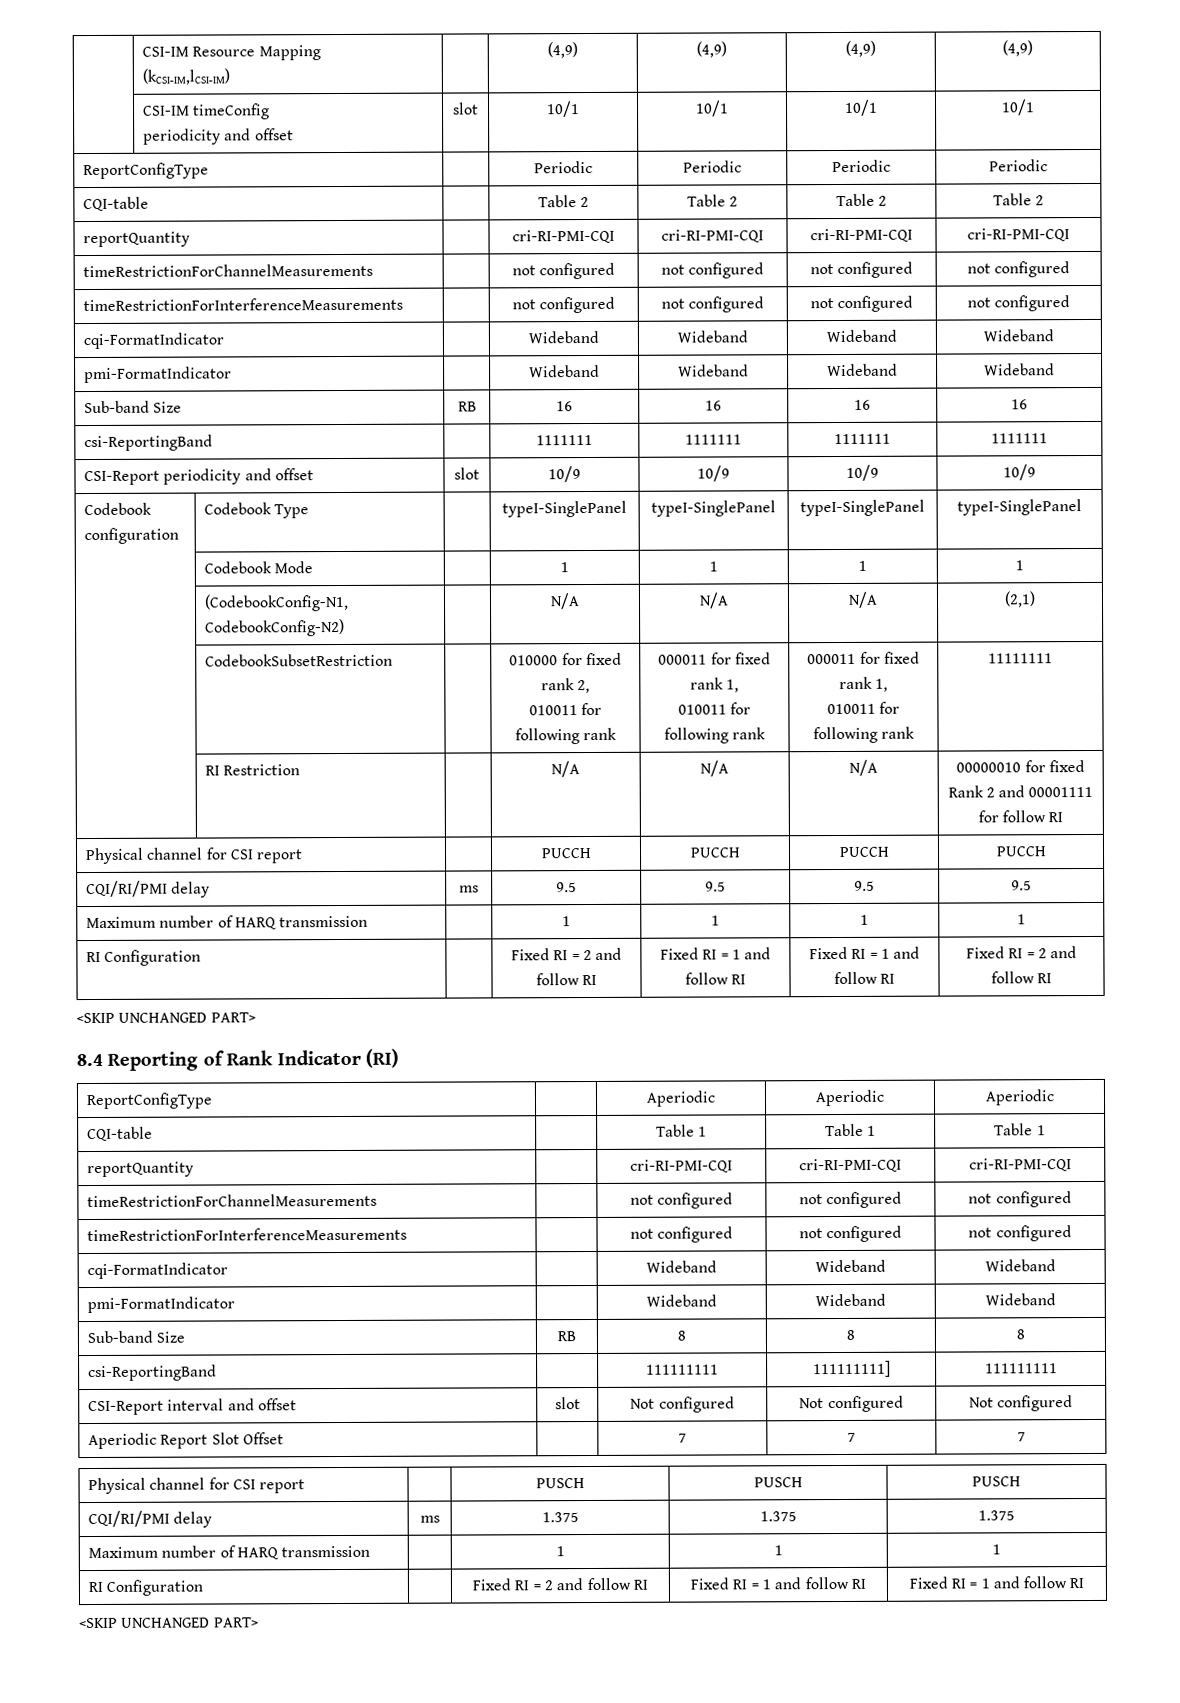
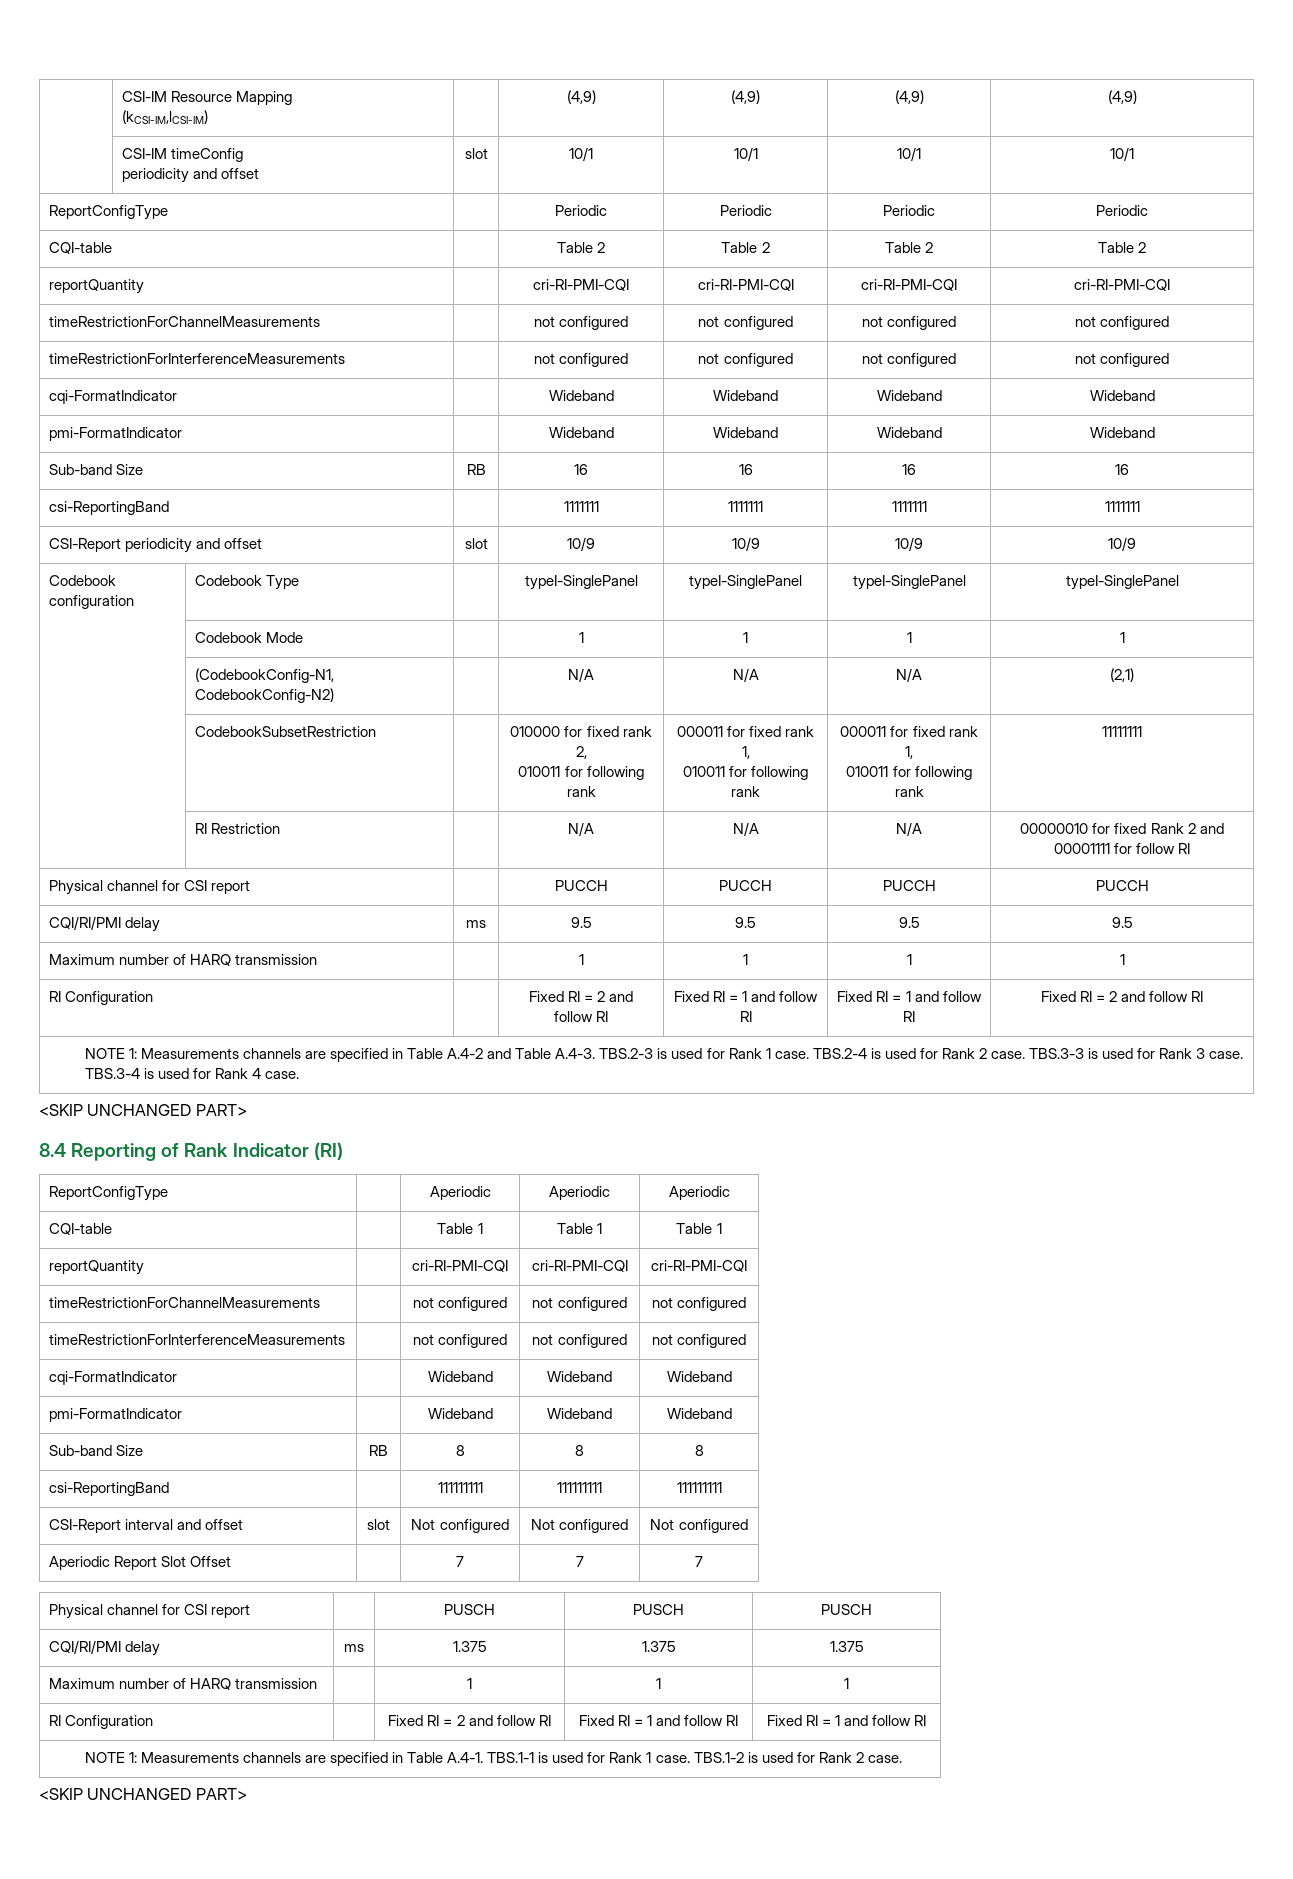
(1053, 978) none -> [84,1048,1244,1062] [84,1068,300,1079] // NOTE 1: Measurements channels are specified in Table A.4-2 and Table A.4-3. TBS.2-3 is used for Rank 1 case. TBS.2-4 is used for Rank 2 case. TBS.3-3 is used for Rank 3 case. TBS.3-4 is used for Rank 4 case.
[812,1360,891,1378] 111111111] -> [557,1482,602,1493] 111111111
(1085, 1583) none -> [84,1752,902,1766] // NOTE 1: Measurements channels are specified in Table A.4-1. TBS.1-1 is used for Rank 1 case. TBS.1-2 is used for Rank 2 case.

